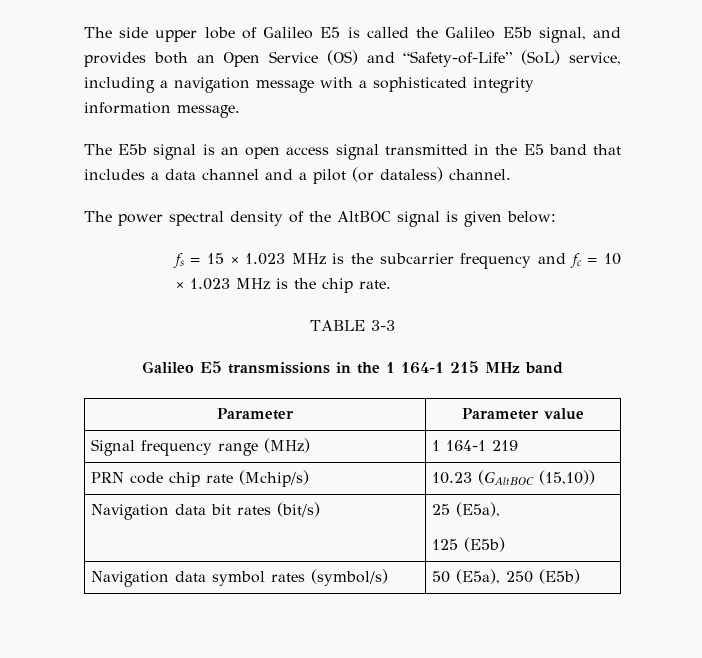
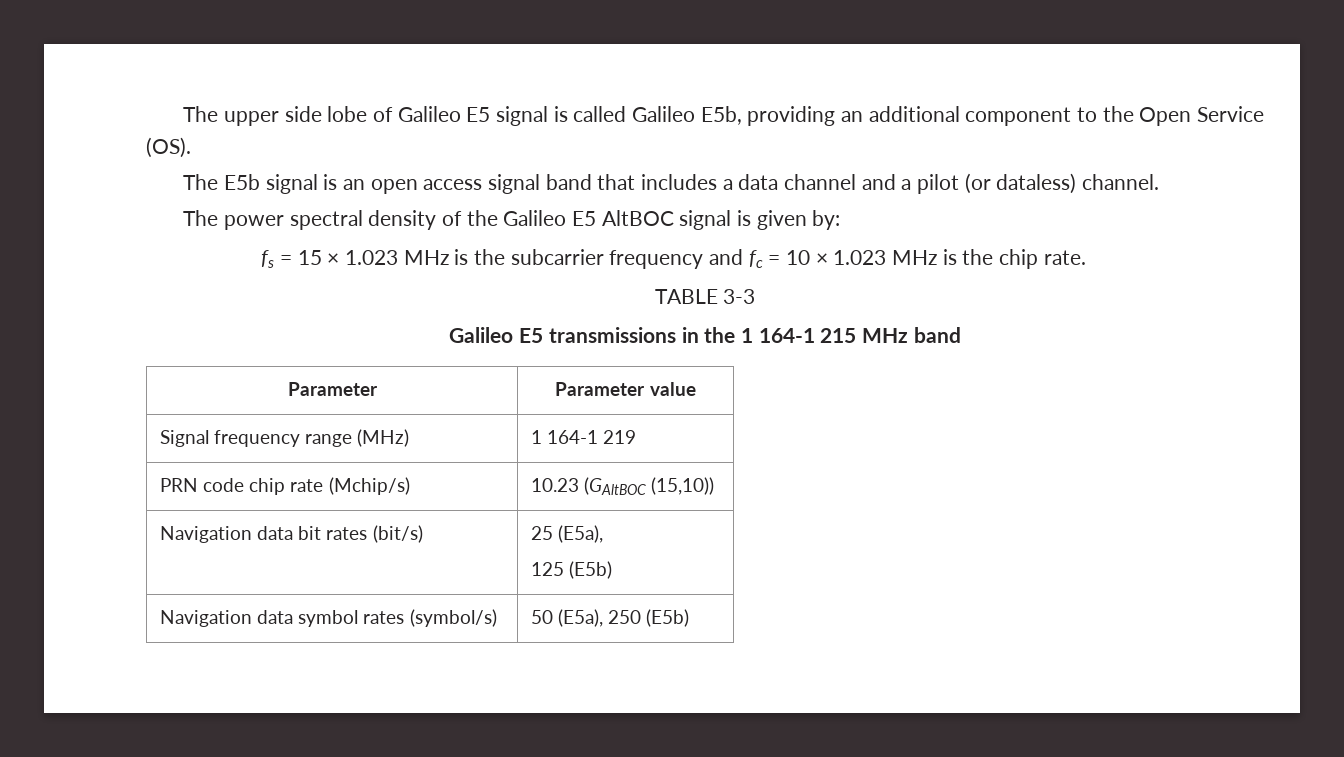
[84,27,198,42] The side upper -> [183,106,322,126] The upper side
(341, 32) none -> [495,106,548,126] signal
[416,27,621,43] [84,50,621,67] [84,77,534,93] [84,102,240,118] the Galileo E5b signal, and provides both an Open Service (OS) and “Safety-of-Life” (SoL) service, including a navigation message with a sophisticated integrity information message. -> [631,106,1264,126] [146,137,191,158] Galileo E5b, providing an additional component to the Open Service (OS).
[384,144,544,155] transmitted in the E5 -> (540, 184) none
(331, 216) none -> [503,210,596,226] Galileo E5
[507,211,556,223] below: -> [812,210,841,230] by:

